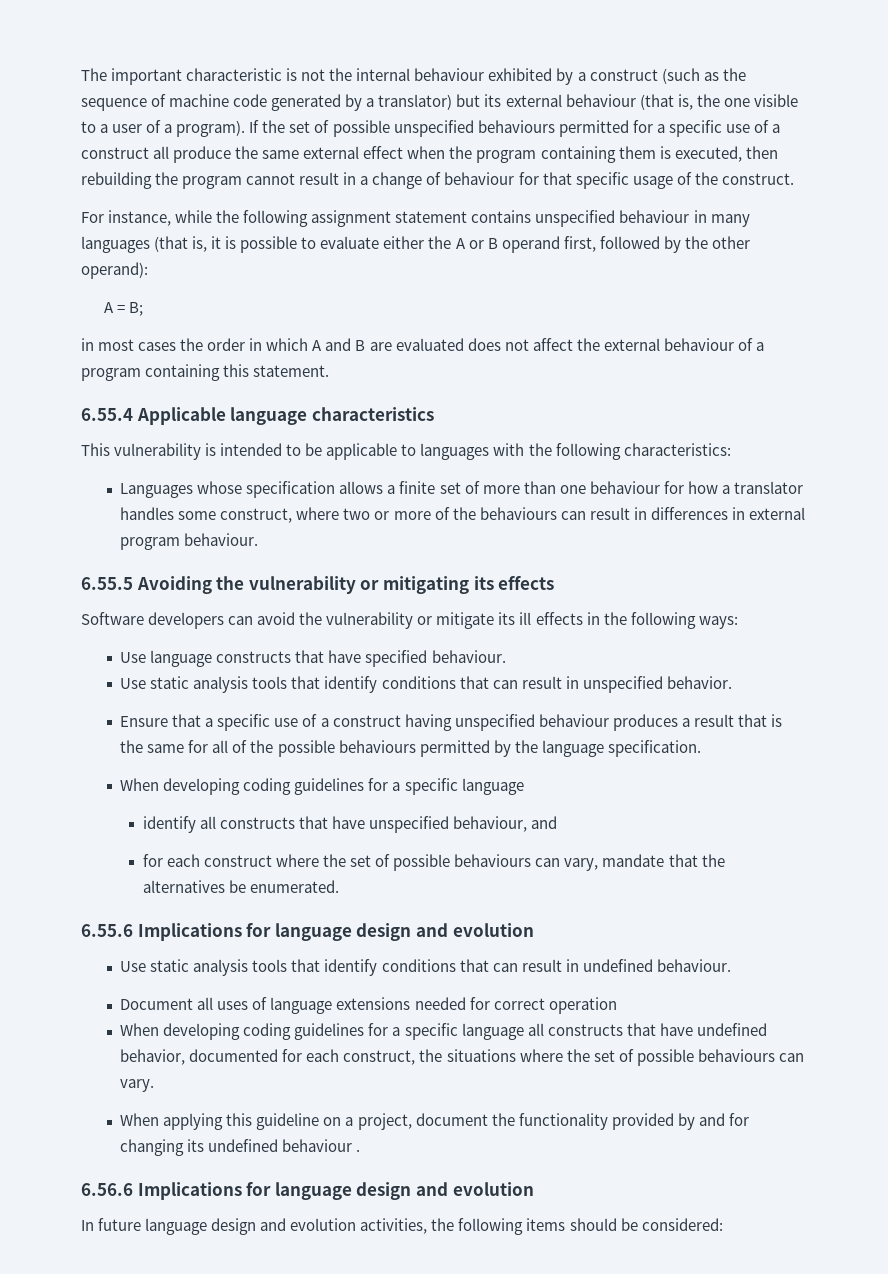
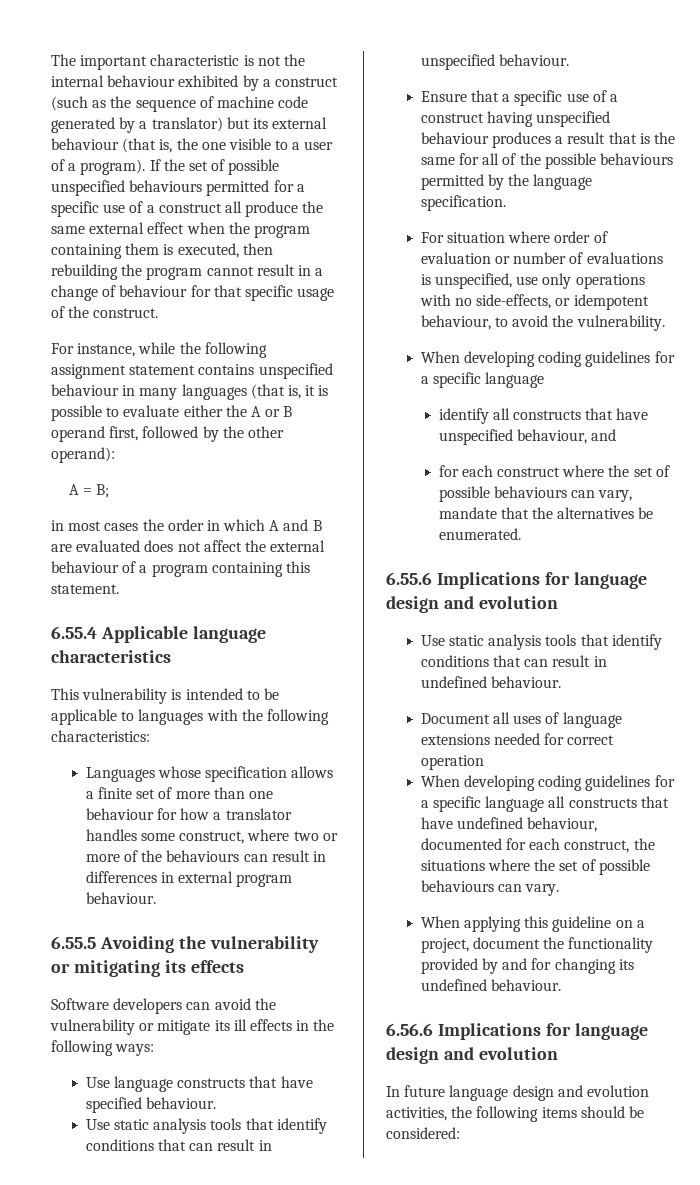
[666,676,732,689] behavior. -> [499,54,570,66] behaviour.
(701, 748) none -> [420,231,608,243] [420,252,663,264] [420,273,645,289] [419,294,649,310] [420,315,665,331] // For situation where order of evaluation or number of evaluations is unspecified, use only operations with no side-effects, or idempotent behaviour, to avoid the vulnerability.
[120,1049,186,1065] behavior, -> [527,817,598,832] behaviour,
[282,1139,361,1152] behaviour . -> [491,979,562,991] behaviour.

